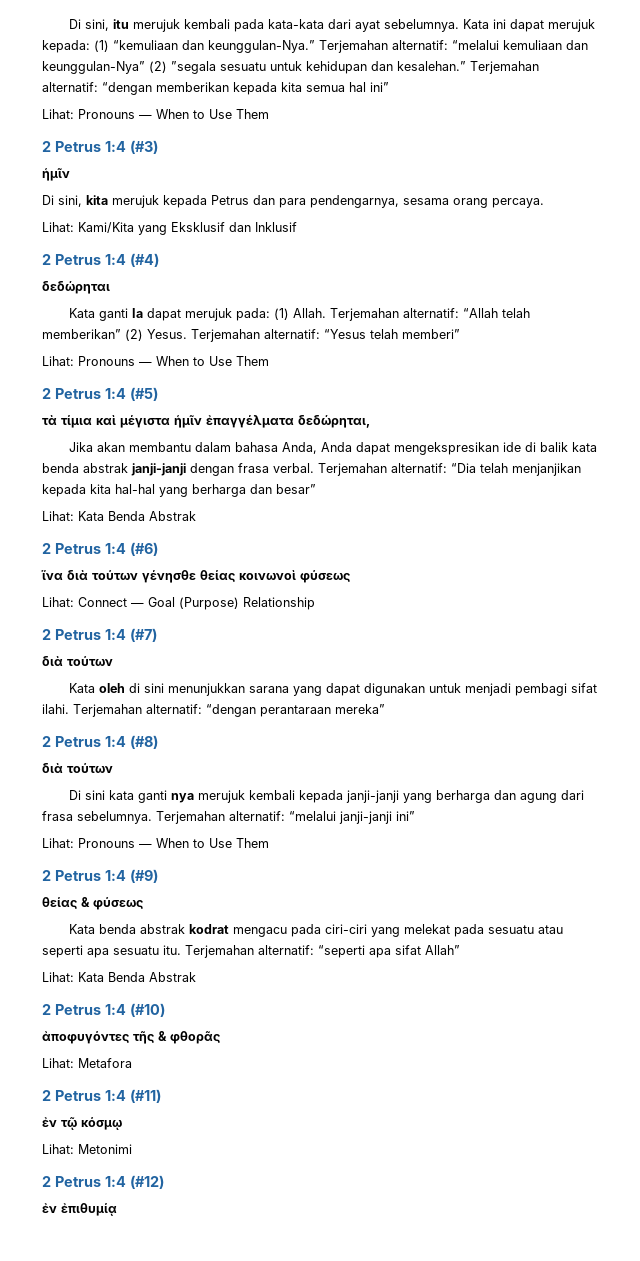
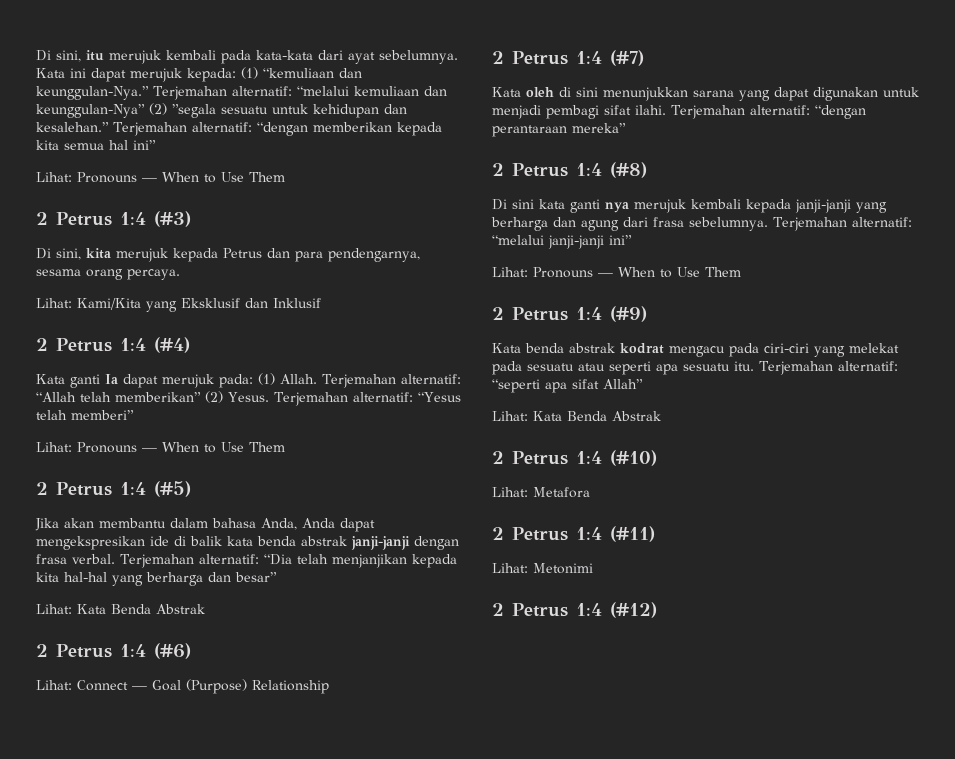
[42,168,70,181] // ἡμῖν -> (191, 219) none
[42,281,110,294] // δεδώρηται -> (190, 345) none
[42,415,370,428] // τὰ τίμια καὶ μέγιστα ἡμῖν ἐπαγγέλματα δεδώρηται, -> (191, 489) none
[41,570,350,583] // ἵνα διὰ τούτων γένησθε θείας κοινωνοὶ φύσεως -> (191, 651) none
[42,656,113,666] // διὰ τούτων -> (644, 58) none
[42,763,113,773] // διὰ τούτων -> (647, 170) none
[42,897,143,910] // θείας & φύσεως -> (647, 314) none
[42,1031,220,1044] // ἀποφυγόντες τῆς & φθορᾶς -> (657, 458) none
[42,1117,122,1130] // ἐν τῷ κόσμῳ -> (655, 534) none
[42,1203,117,1216] // ἐν ἐπιθυμίᾳ -> (657, 610) none

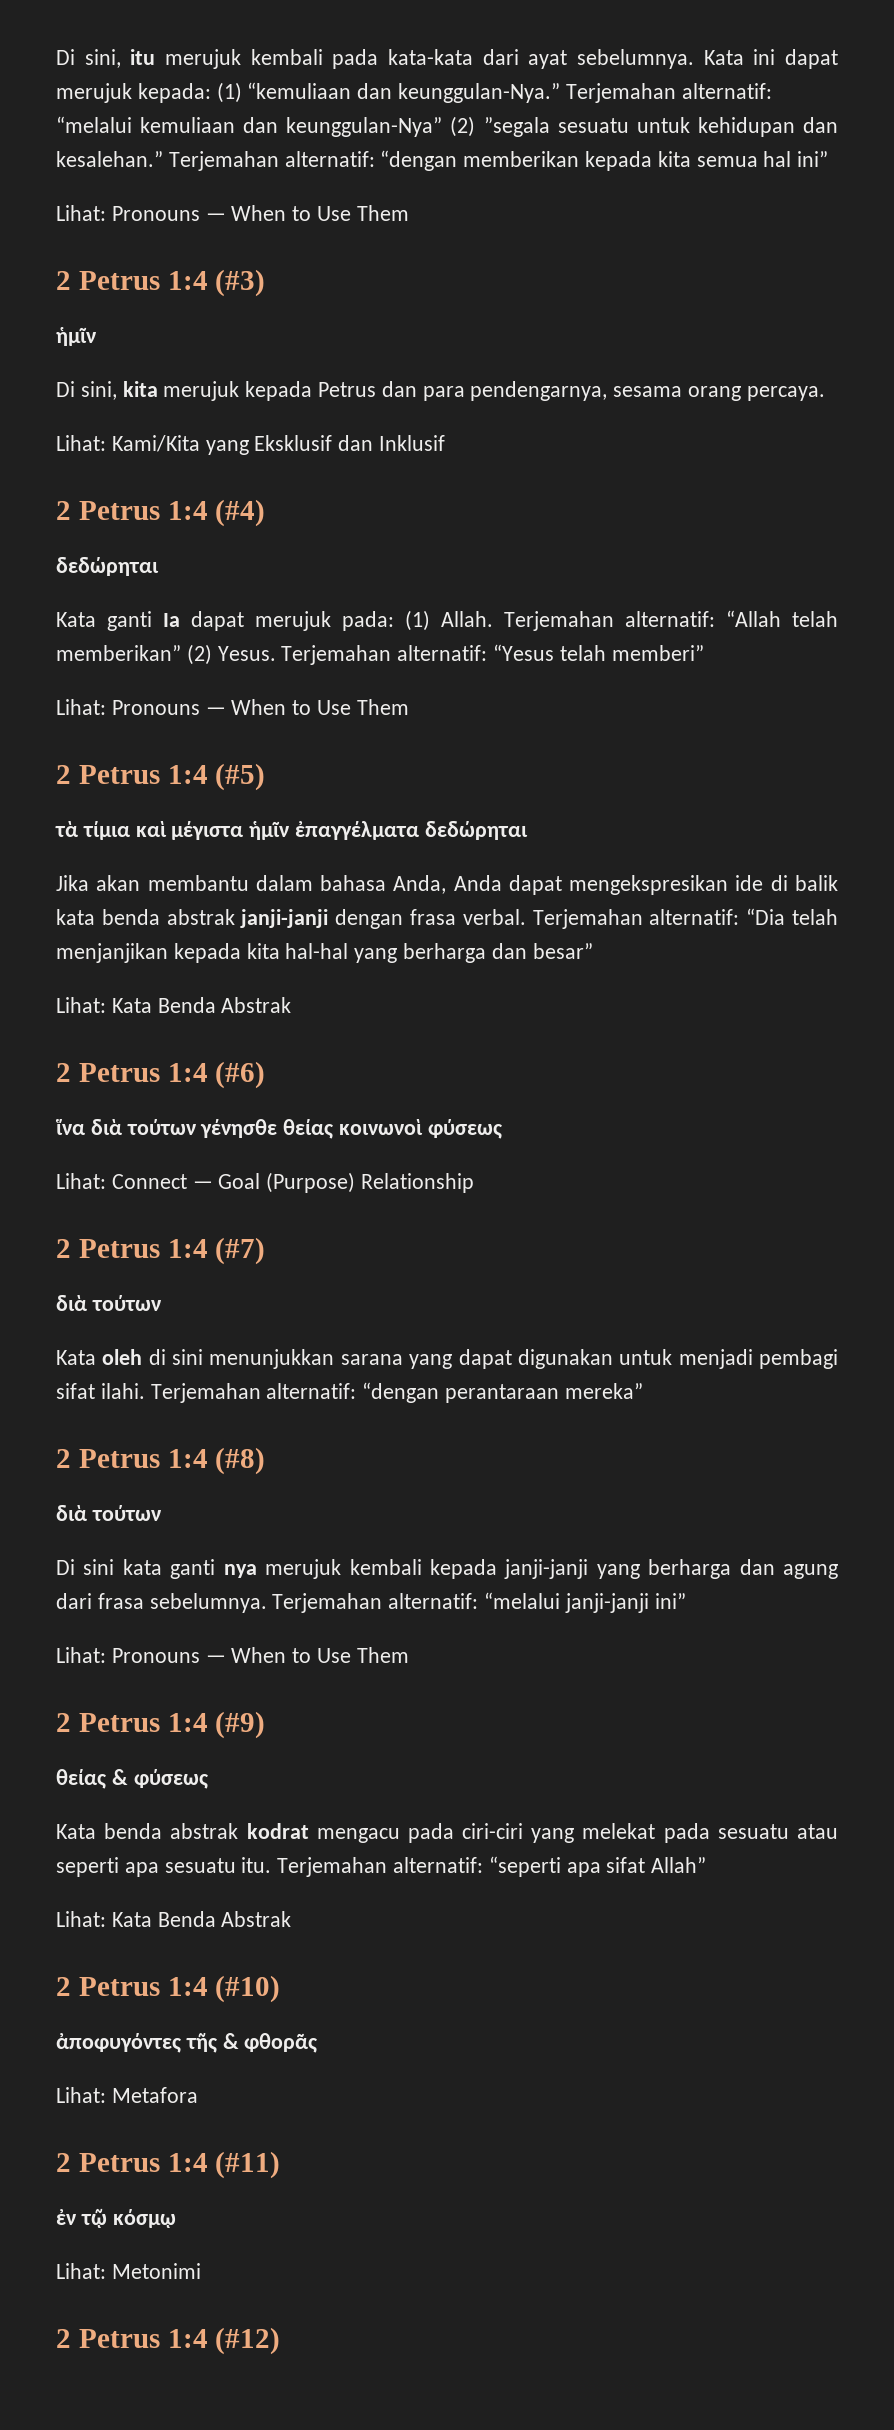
(191, 219) none -> [56,327,97,346] // ἡμῖν
(190, 345) none -> [56,557,159,576] // δεδώρηται
(191, 489) none -> [55,821,528,840] // τὰ τίμια καὶ μέγιστα ἡμῖν ἐπαγγέλματα δεδώρηται
(191, 651) none -> [55,1119,502,1139] // ἵνα διὰ τούτων γένησθε θείας κοινωνοὶ φύσεως
(644, 58) none -> [56,1295,162,1311] // διὰ τούτων
(647, 170) none -> [56,1505,162,1521] // διὰ τούτων
(647, 314) none -> [56,1769,208,1789] // θείας & φύσεως
(657, 458) none -> [56,2033,318,2053] // ἀποφυγόντες τῆς & φθορᾶς
(655, 534) none -> [56,2208,176,2228] // ἐν τῷ κόσμῳ

